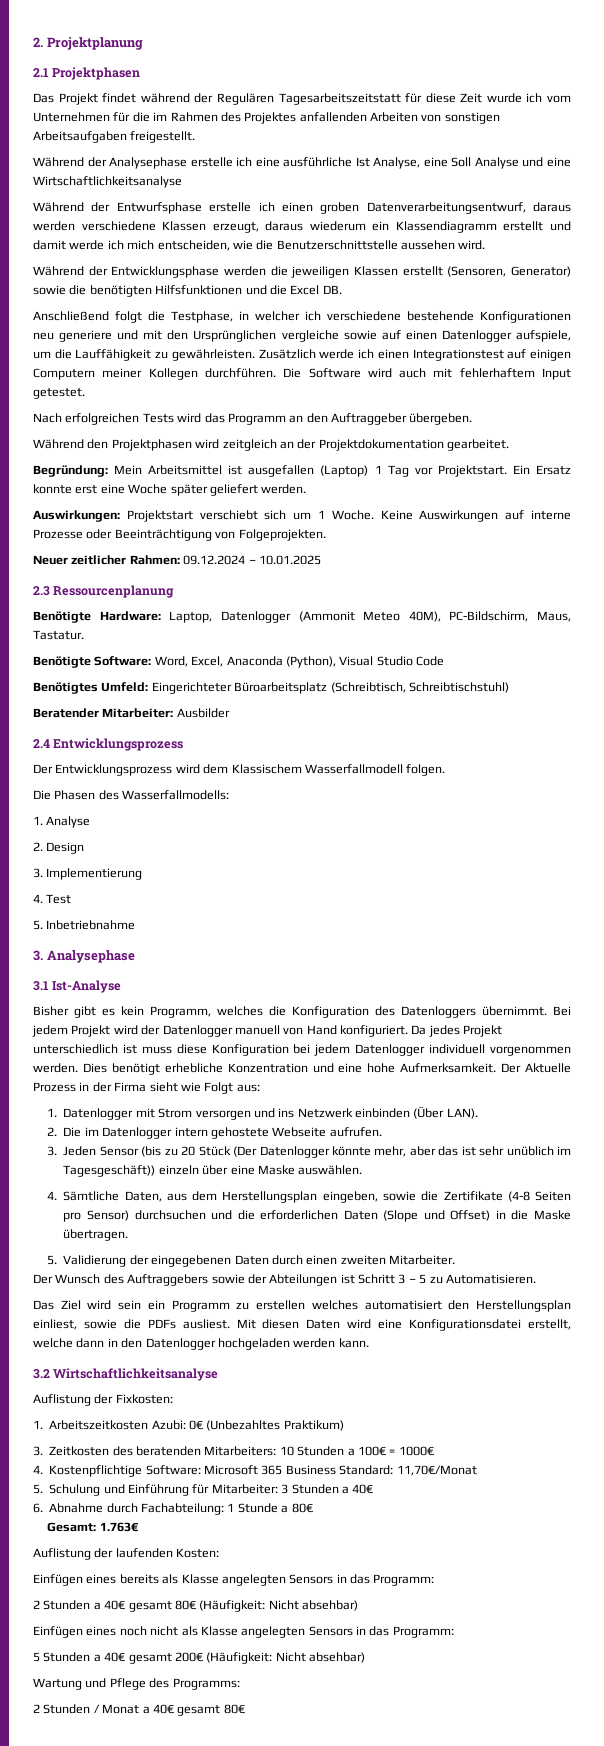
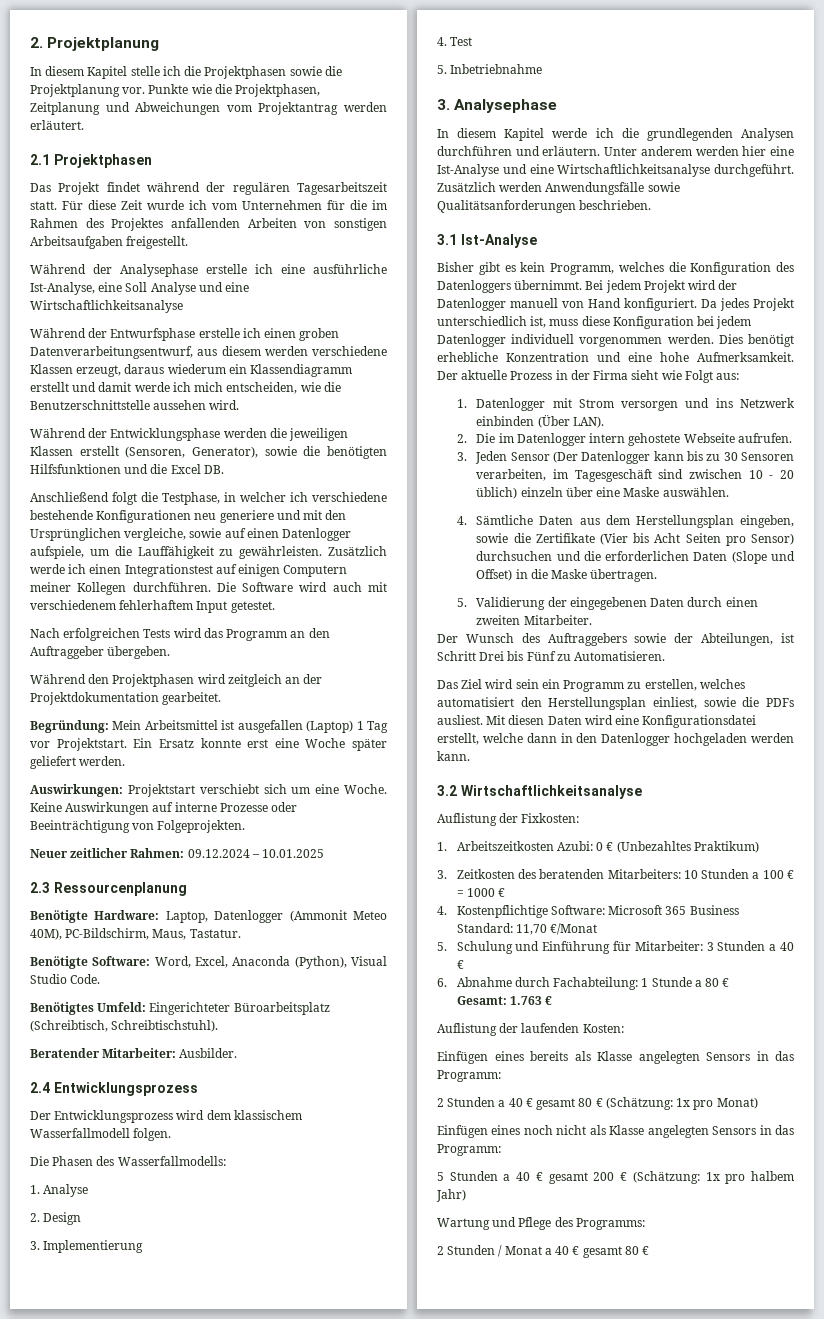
(143, 43) none -> [30,66,342,79] [30,84,321,97] [30,102,387,115] [30,120,84,130] // In diesem Kapitel stelle ich die Projektphasen sowie die Projektplanung vor. Punkte wie die Projektphasen, Zeitplanung und Abweichungen vom Projektantrag werden erläutert.
[216,93,423,105] Regulären Tagesarbeitszeitstatt für -> [232,182,387,195] [30,201,83,210] regulären Tagesarbeitszeit statt. Für
[355,157,421,169] Ist Analyse, -> [30,282,95,295] Ist-Analyse,
[533,202,571,212] daraus -> [197,346,261,356] aus diesem
[511,266,571,277] Generator) -> [192,446,258,458] Generator),
[281,330,339,342] vergleiche -> [124,528,187,541] vergleiche,
(453, 373) none -> [30,600,116,610] verschiedenem
[318,510,326,519] 1 -> [315,784,340,794] eine
[416,656,444,666] Code -> [70,974,101,984] Code.
[408,682,509,693] Schreibtischstuhl) -> [111,1020,219,1032] Schreibtischstuhl).
[176,708,230,718] Ausbilder -> [179,1048,238,1058] Ausbilder.
[231,764,302,774] Klassischem -> [233,1110,302,1120] klassischem
(135, 956) none -> [437,128,794,141] [437,146,794,156] [437,164,794,177] [437,182,680,195] [437,200,652,213] // In diesem Kapitel werde ich die grundlegenden Analysen durchführen und erläutern. Unter anderem werden hier eine Ist-Analyse und eine Wirtschaftlichkeitsanalyse durchgeführt. Zusätzlich werden Anwendungsfälle sowie Qualitätsanforderungen beschrieben.
[122,1044,137,1054] ist -> [530,316,547,328] ist,
[524,1063,571,1073] Aktuelle -> [461,370,508,380] aktuelle
[141,1146,571,1158] [63,1165,156,1177] (bis zu 20 Stück (Der Datenlogger könnte mehr, aber das ist sehr unüblich im Tagesgeschäft)) -> [552,451,794,464] [476,469,794,482] [476,487,518,499] (Der Datenlogger kann bis zu 30 Sensoren verarbeiten, im Tagesgeschäft sind zwischen 10 - 20 üblich)
[124,1191,162,1202] Daten, -> [539,516,574,525] Daten
[507,1191,530,1202] (4-8 -> [599,533,681,545] (Vier bis Acht
[269,1274,338,1286] Abteilungen -> [701,633,774,646] Abteilungen,
[398,1274,427,1284] 3 – 5 -> [479,651,556,661] Drei bis Fünf
[256,1300,306,1310] erstellen -> [644,679,697,691] erstellen,
[189,1420,203,1430] 0€ -> [596,842,614,851] 0 €
[357,1446,434,1456] 100€ = 1000€ -> [762,870,794,879] [456,888,506,897] 100 € = 1000 €
[396,1465,477,1476] 11,70€/Monat -> [515,923,598,935] 11,70 €/Monat
[352,1484,374,1494] 40€ -> [780,942,794,951] [456,960,464,969] 40 €
[291,1503,313,1513] 80€ -> [705,978,730,987] 80 €
[99,1522,139,1532] 1.763€ -> [509,996,553,1005] 1.763 €
[104,1600,358,1612] 40€ gesamt 80€ (Häufigkeit: Nicht absehbar) -> [508,1097,758,1110] 40 € gesamt 80 € (Schätzung: 1x pro Monat)
[104,1652,365,1664] 40€ gesamt 200€ (Häufigkeit: Nicht absehbar) -> [516,1171,794,1184] [436,1189,466,1202] 40 € gesamt 200 € (Schätzung: 1x pro halbem Jahr)
[152,1704,245,1716] 40€ gesamt 80€ -> [555,1246,650,1258] 40 € gesamt 80 €

